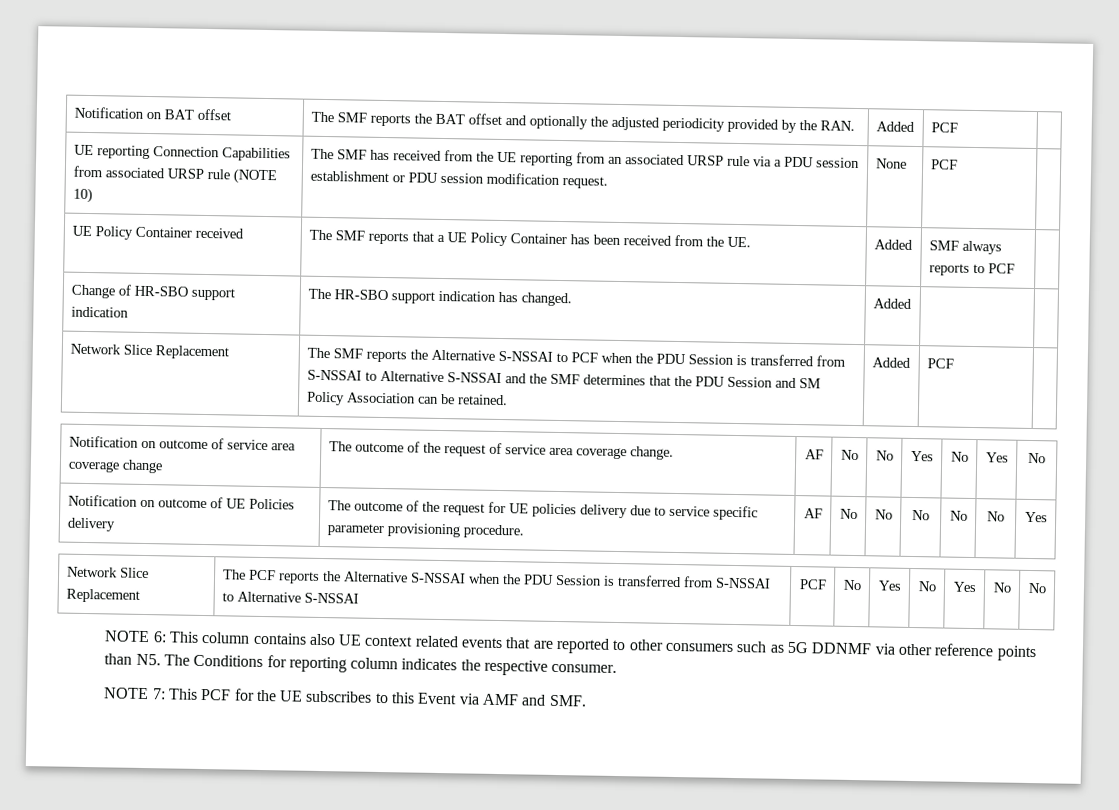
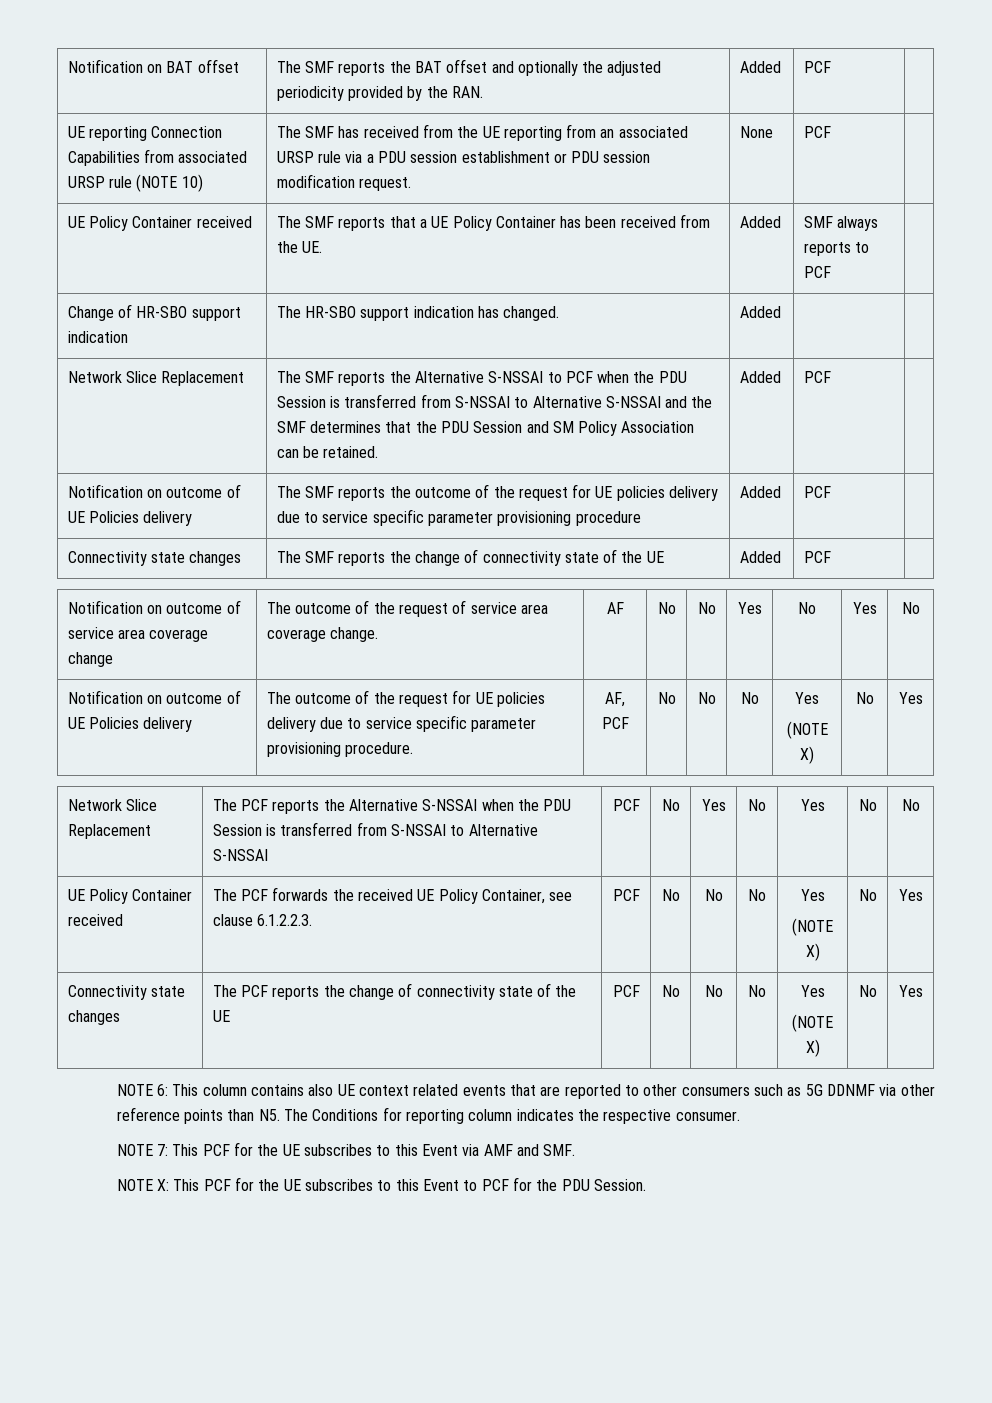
(954, 363) none -> [67,484,241,498] [67,511,193,526] [276,484,719,501] [276,509,641,526] [739,486,781,498] [803,486,831,498] [67,551,242,566] [276,549,664,566] [739,551,781,563] [803,551,831,563] // Notification on outcome of UE Policies delivery | The SMF reports the outcome of the request for UE policies delivery due to service specific parameter provisioning procedure | Added | PCF | // Connectivity state changes | The SMF reports the change of connectivity state of the UE | Added | PCF |
[803,508,823,519] [839,508,858,520] [874,509,893,520] [912,509,930,521] [949,510,968,521] AF | No | No | No | No -> [605,692,625,707] [601,717,629,729] [657,692,676,704] [697,692,716,704] [740,692,759,704] [795,692,819,704] [786,721,828,739] [800,746,814,764] AF, PCF | No | No | No | Yes // (NOTE X)
(1047, 588) none -> [67,889,193,904] [67,914,123,926] [212,887,573,904] [212,914,312,926] [612,889,640,901] [661,889,680,901] [704,889,723,901] [748,889,766,901] [800,889,825,901] [792,918,833,936] [805,943,820,961] [858,889,877,901] [898,889,923,901] [67,985,185,1000] [67,1010,120,1025] [212,983,577,1000] [212,1010,230,1022] [612,985,640,997] [661,985,680,997] [704,985,723,997] [748,985,766,997] [800,985,825,997] [792,1014,833,1032] [805,1039,820,1057] [858,985,877,997] [898,985,923,997] // UE Policy Container received | The PCF forwards the received UE Policy Container, see clause 6.1.2.2.3. | PCF | No | No | No | Yes // (NOTE X) | No | Yes // Connectivity state changes | The PCF reports the change of connectivity state of the UE | PCF | No | No | No | Yes // (NOTE X) | No | Yes
(587, 700) none -> [116,1177,646,1191] // NOTE X: This PCF for the UE subscribes to this Event to PCF for the PDU Session.

